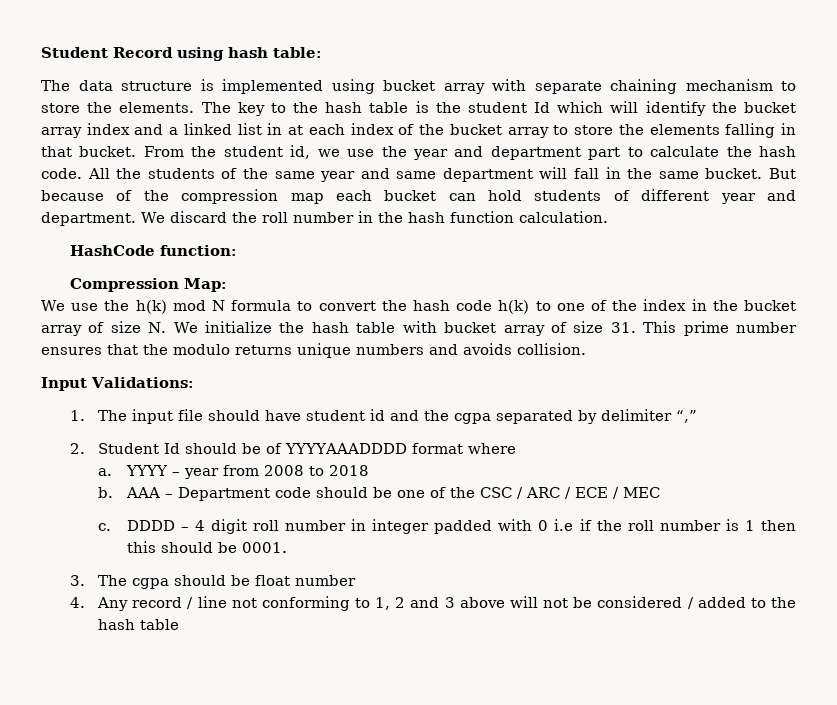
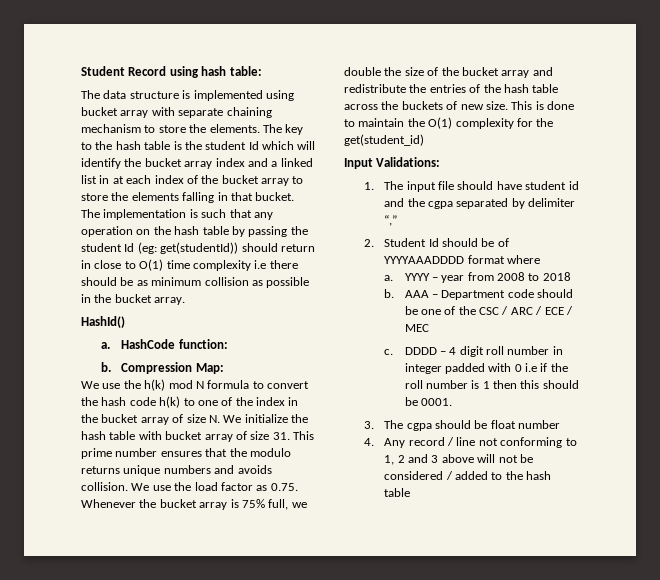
[143,145,796,160] [41,167,797,182] [41,189,796,204] [41,211,608,226] From the student id, we use the year and department part to calculate the hash code. All the students of the same year and same department will fall in the same bucket. But because of the compression map each bucket can hold students of different year and department. We discard the roll number in the hash function calculation. // -> [81,209,273,220] [81,226,308,237] [81,242,315,254] [81,259,298,271] [81,277,310,288] [81,294,186,305] [81,316,125,328] [101,342,111,349] The implementation is such that any operation on the hash table by passing the student Id (eg: get(studentId)) should return in close to O(1) time complexity i.e there should be as minimum collision as possible in the bucket array. // HashId() // a.
(237, 250) none -> [101,362,112,372] b.
(586, 349) none -> [131,482,298,491] [81,499,307,510] [344,67,553,78] [344,84,559,93] [344,101,574,110] [344,117,554,129] [344,134,424,146] We use the load factor as 0.75. Whenever the bucket array is 75% full, we double the size of the bucket array and redistribute the entries of the hash table across the buckets of new size. This is done to maintain the O(1) complexity for the get(student_id)

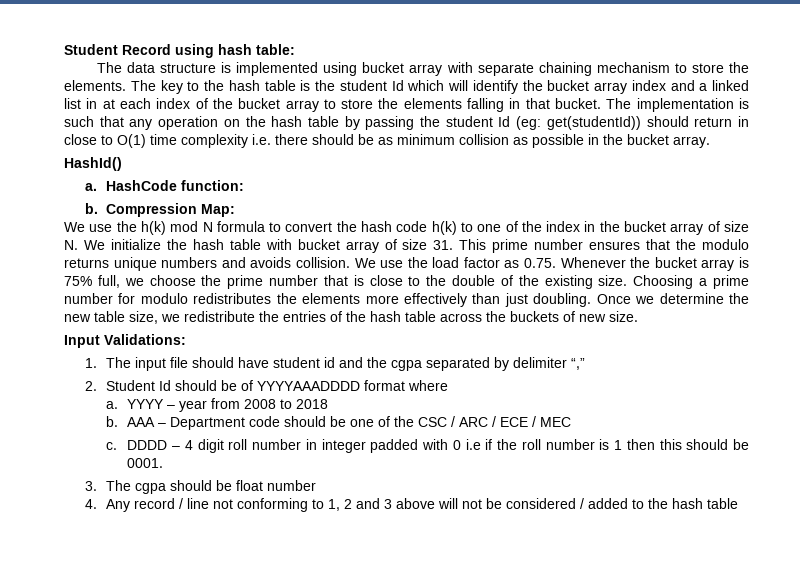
[254,260,267,269] i.e -> [252,134,271,145] i.e.
[344,67,553,78] double the size of the bucket array and -> [149,275,750,289] [64,293,750,307] [64,311,180,324] choose the prime number that is close to the double of the existing size. Choosing a prime number for modulo redistributes the elements more effectively than just doubling. Once we determine the new table size, we
[511,101,574,110] [344,117,554,129] [344,134,424,146] This is done to maintain the O(1) complexity for the get(student_id) -> (638, 316) none

